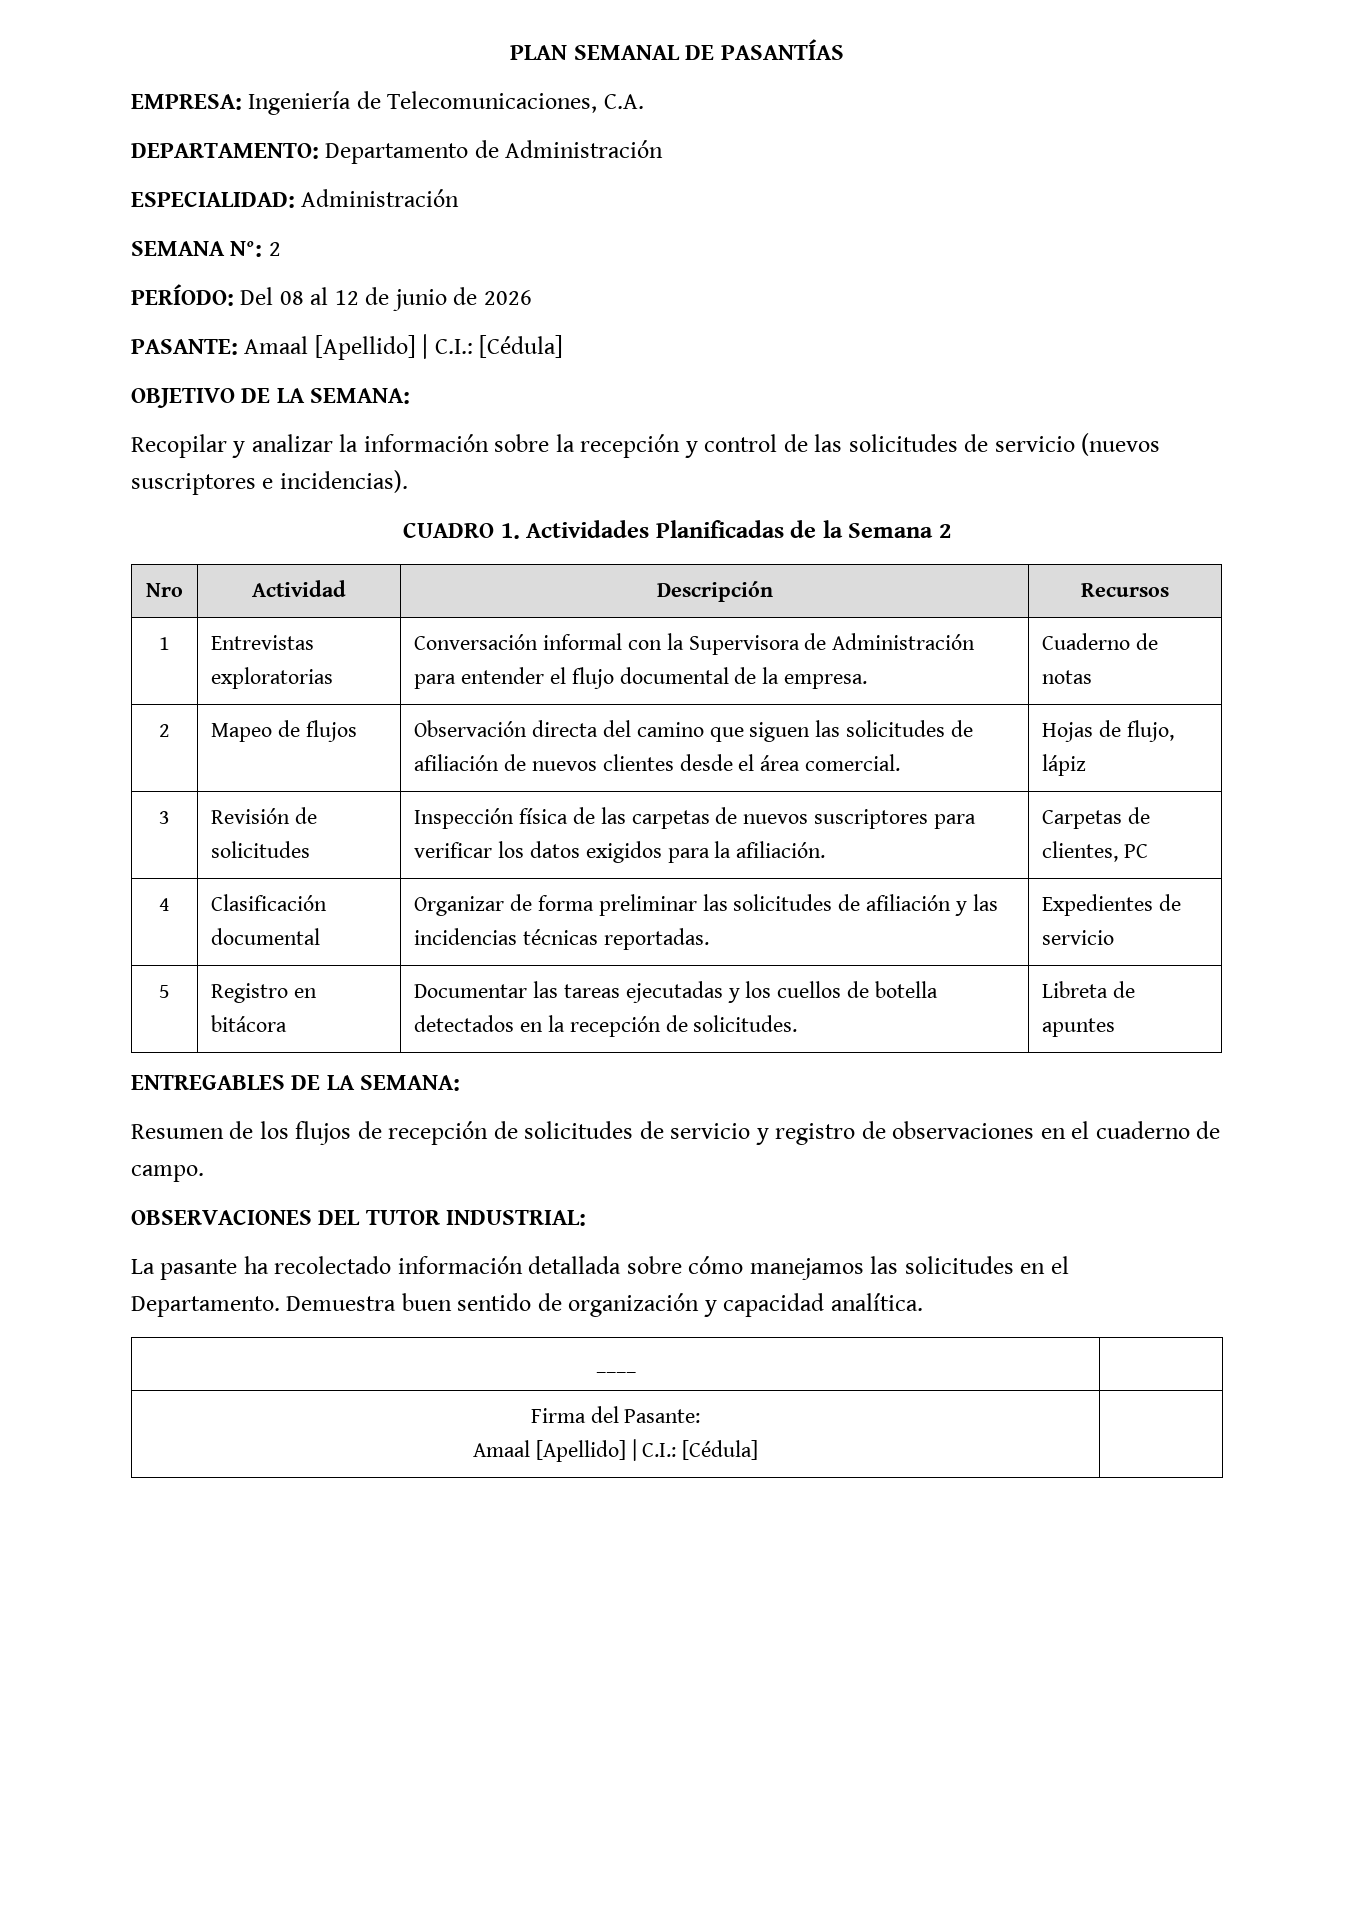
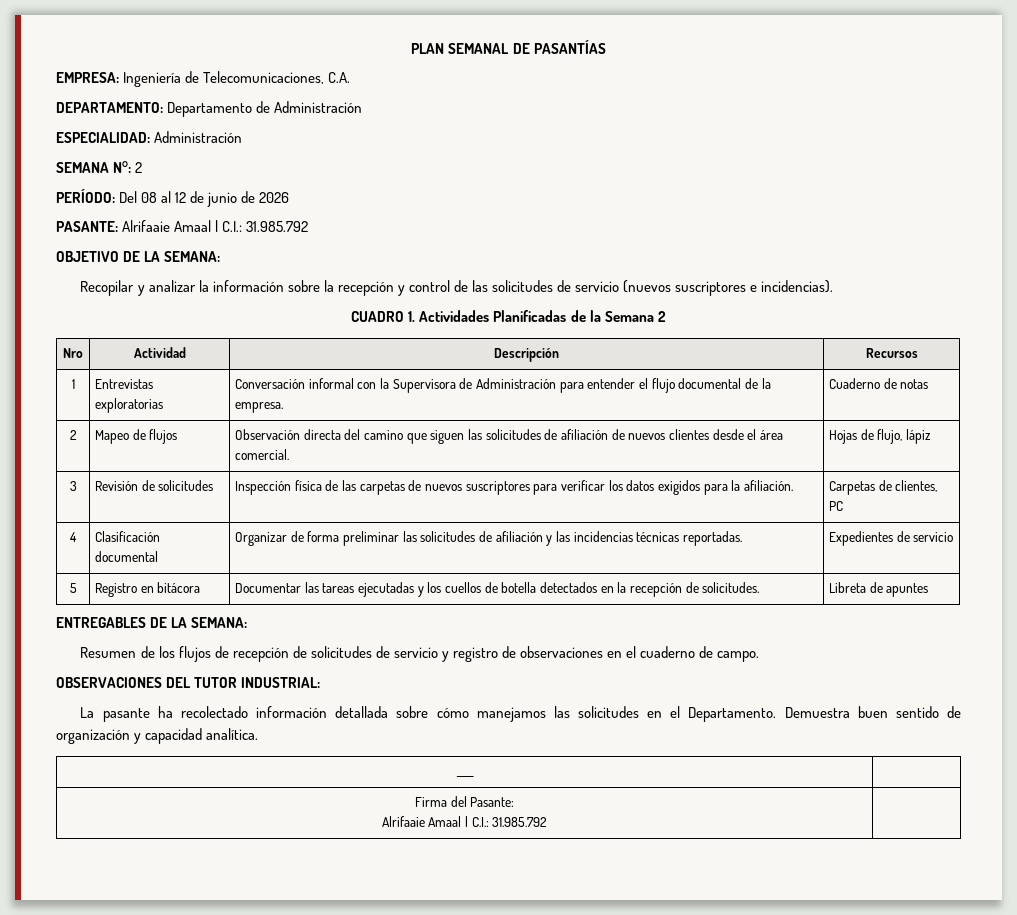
[244,334,564,360] Amaal [Apellido] | C.I.: [Cédula] -> [122,220,309,232] Alrifaaie Amaal | C.I.: 31.985.792
[472,1439,759,1462] Amaal [Apellido] | C.I.: [Cédula] -> [381,816,548,827] Alrifaaie Amaal | C.I.: 31.985.792

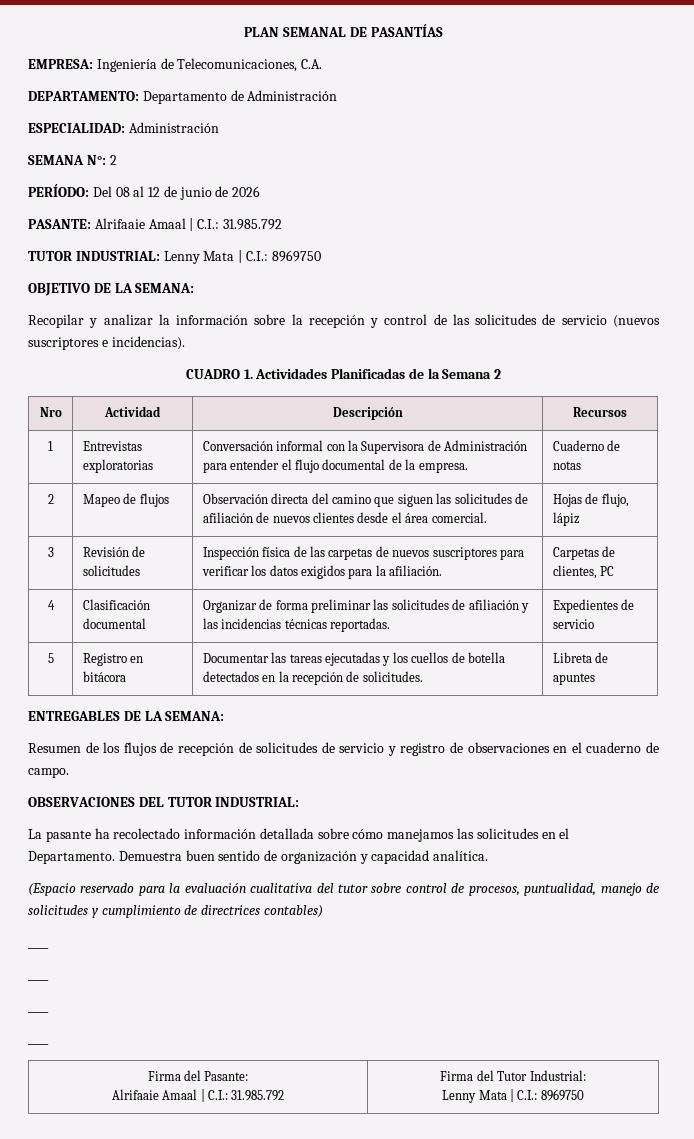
(309, 226) none -> [28,250,321,264] // TUTOR INDUSTRIAL: Lenny Mata | C.I.: 8969750
[455,776,474,777] // ____ | -> [28,883,660,896] [28,905,323,918] [28,947,49,949] [28,979,49,981] [28,1011,49,1013] [28,1043,49,1045] // (Espacio reservado para la evaluación cualitativa del tutor sobre control de procesos, puntualidad, manejo de solicitudes y cumplimiento de directrices contables) // ____ // ____ // ____ // ____
(548, 822) none -> [440,1070,586,1081] [442,1089,584,1103] Firma del Tutor Industrial: // Lenny Mata | C.I.: 8969750

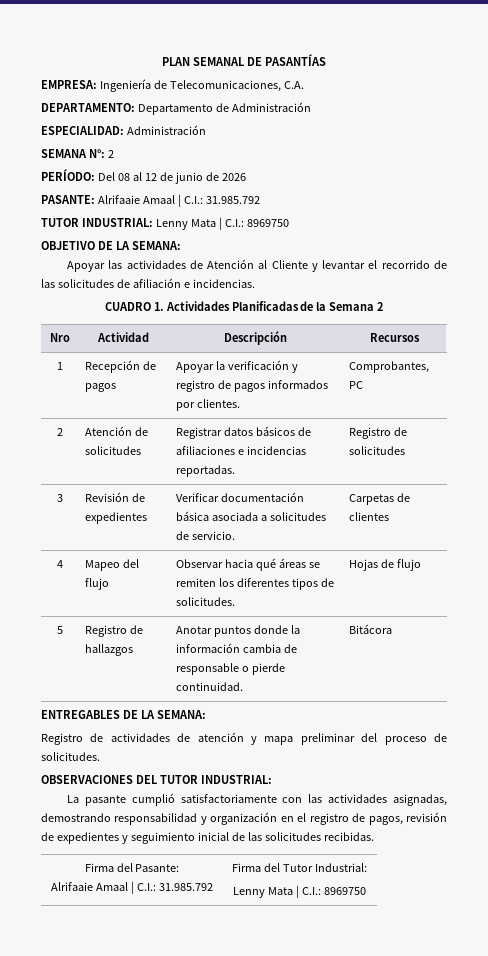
[28,314,660,328] [28,336,185,350] Recopilar y analizar la información sobre la recepción y control de las solicitudes de servicio (nuevos suscriptores e incidencias). -> [67,259,448,272] [41,278,255,288] Apoyar las actividades de Atención al Cliente y levantar el recorrido de las solicitudes de afiliación e incidencias.
[82,441,142,451] [82,459,153,473] [202,440,528,454] [202,459,468,473] [552,440,621,451] [552,461,581,470] [47,494,54,504] [82,493,169,507] [202,493,528,507] [202,512,487,523] [552,493,629,507] [552,512,580,526] [47,547,54,557] [82,546,146,557] [82,565,140,576] [202,546,524,560] [201,565,443,579] Entrevistas exploratorias | Conversación informal con la Supervisora de Administración para entender el flujo documental de la empresa. | Cuaderno de notas // 2 | Mapeo de flujos | Observación directa del camino que siguen las solicitudes de afiliación de nuevos clientes desde el área comercial. | Hojas de flujo, lápiz // 3 | Revisión de solicitudes | Inspección física de las carpetas de nuevos suscriptores para verificar los datos exigidos para la afiliación. -> [84,360,156,373] [84,383,116,392] [175,360,298,373] [175,380,328,392] [175,399,240,411] [348,361,429,373] [348,381,363,389] [56,428,63,436] [84,426,148,436] [84,446,141,455] [175,426,311,439] [175,446,306,455] [175,465,235,477] [348,427,407,439] [348,446,405,455] [56,494,63,502] [84,492,145,502] [84,512,147,524] [175,492,304,502] [175,511,326,521] [175,531,235,540] Recepción de pagos | Apoyar la verificación y registro de pagos informados por clientes. | Comprobantes, PC // 2 | Atención de solicitudes | Registrar datos básicos de afiliaciones e incidencias reportadas. | Registro de solicitudes // 3 | Revisión de expedientes | Verificar documentación básica asociada a solicitudes de servicio.
[552,565,615,579] clientes, PC -> [348,512,389,521] clientes
[82,599,150,610] [82,618,146,629] [202,599,529,613] [202,618,391,632] [552,599,635,613] [552,619,594,629] [47,653,54,663] [82,653,144,666] [82,671,126,682] [202,652,505,666] [202,671,423,685] [552,652,609,663] [552,673,595,685] [28,711,225,721] [28,742,659,756] [28,767,69,778] Clasificación documental | Organizar de forma preliminar las solicitudes de afiliación y las incidencias técnicas reportadas. | Expedientes de servicio // 5 | Registro en bitácora | Documentar las tareas ejecutadas y los cuellos de botella detectados en la recepción de solicitudes. | Libreta de apuntes // ENTREGABLES DE LA SEMANA: // Resumen de los flujos de recepción de solicitudes de servicio y registro de observaciones en el cuaderno de campo. -> [84,559,139,571] [84,578,109,590] [175,558,320,571] [175,578,334,590] [175,597,235,606] [348,559,421,571] [56,626,63,634] [84,625,143,637] [84,644,133,656] [175,625,300,637] [175,643,297,653] [175,663,285,675] [175,682,243,691] [348,624,392,634] [41,710,206,719] [41,732,447,745] [41,752,100,761] Mapeo del flujo | Observar hacia qué áreas se remiten los diferentes tipos de solicitudes. | Hojas de flujo // 5 | Registro de hallazgos | Anotar puntos donde la información cambia de responsable o pierde continuidad. | Bitácora // ENTREGABLES DE LA SEMANA: // Registro de actividades de atención y mapa preliminar del proceso de solicitudes.
[94,828,570,842] [28,850,489,864] [28,883,660,896] [28,905,323,918] [28,947,49,949] [28,979,49,981] [28,1011,49,1013] [28,1043,49,1045] ha recolectado información detallada sobre cómo manejamos las solicitudes en el Departamento. Demuestra buen sentido de organización y capacidad analítica. // (Espacio reservado para la evaluación cualitativa del tutor sobre control de procesos, puntualidad, manejo de solicitudes y cumplimiento de directrices contables) // ____ // ____ // ____ // ____ -> [131,793,447,806] [41,812,448,825] [41,832,374,844] cumplió satisfactoriamente con las actividades asignadas, demostrando responsabilidad y organización en el registro de pagos, revisión de expedientes y seguimiento inicial de las solicitudes recibidas.

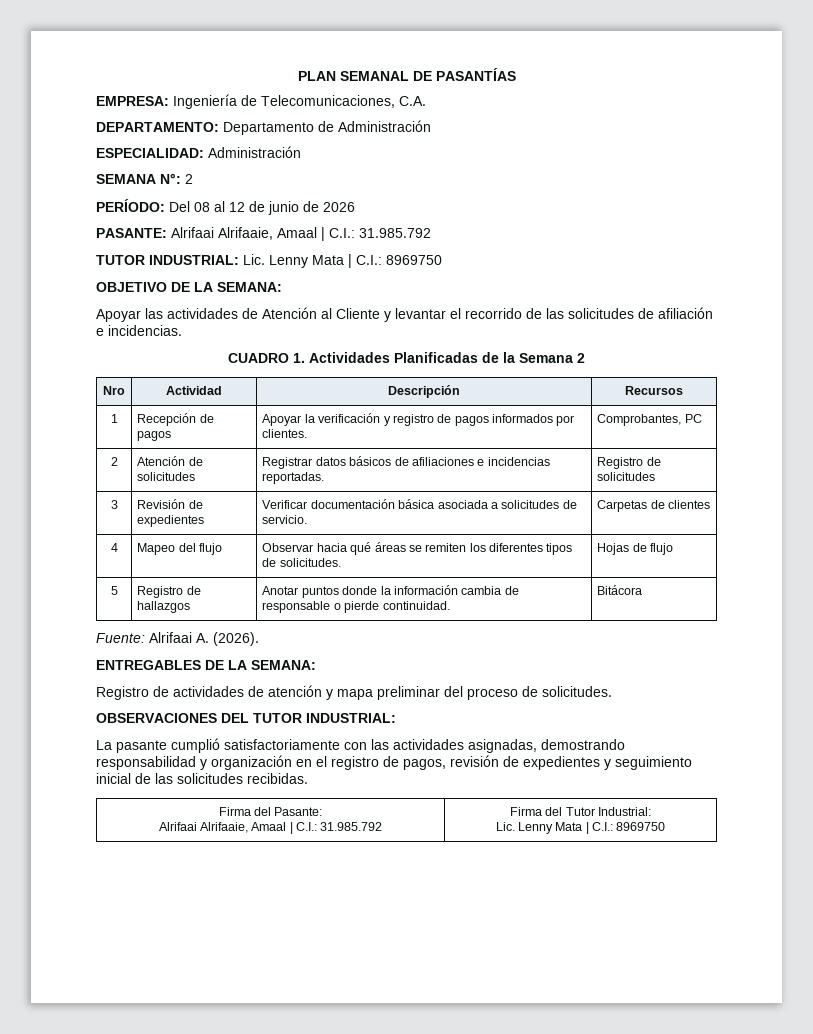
[97,195,140,204] Alrifaaie -> [171,227,273,240] Alrifaai Alrifaaie,
(153, 222) none -> [243,254,265,265] Lic.
(392, 629) none -> [96,632,259,646] // Fuente: Alrifaai A. (2026).
[51,882,94,891] Alrifaaie -> [158,822,248,833] Alrifaai Alrifaaie,
(367, 867) none -> [495,822,515,831] Lic.

